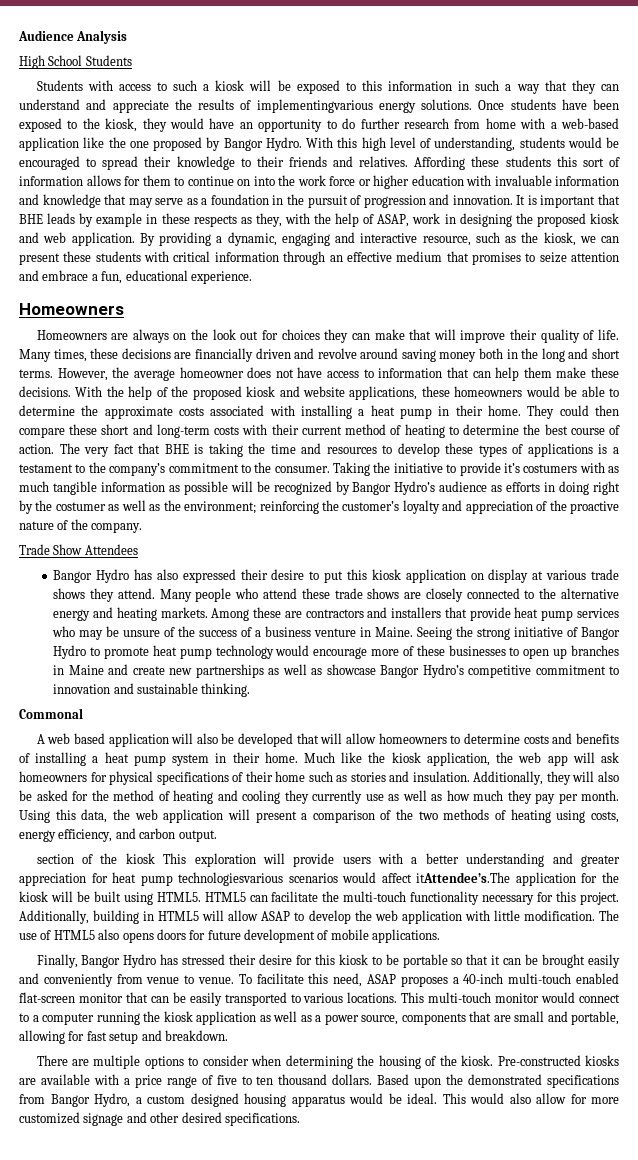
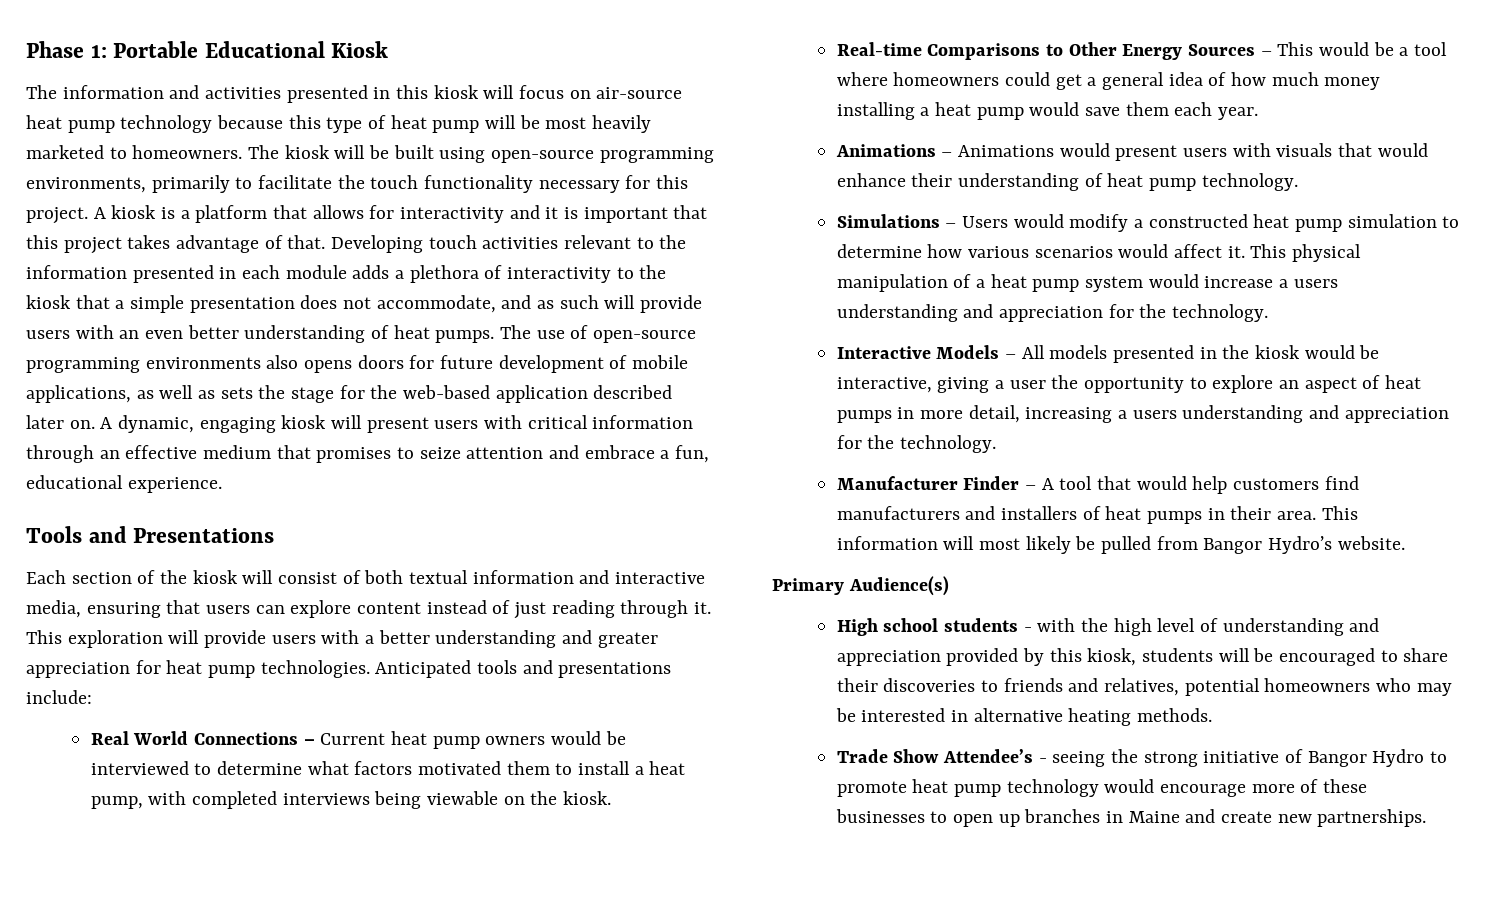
[18,30,128,44] [19,55,132,69] [36,80,619,94] [19,99,619,113] [19,118,619,132] [19,137,619,151] [19,156,620,170] [19,175,619,189] [19,194,620,208] [19,213,619,227] [19,232,619,246] [19,251,141,265] Audience Analysis // High School Students // Students with access to such a kiosk will be exposed to this information in such a way that they can understand and appreciate the results of implementingvarious energy solutions. Once students have been exposed to the kiosk, they would have an opportunity to do further research from home with a web-based application like the one proposed by Bangor Hydro. With this high level of understanding, students would be encouraged to spread their knowledge to their friends and relatives. Affording these students this sort of information allows for them to continue on into the work force or higher education with invaluable information and knowledge that may serve as a foundation in the pursuit of progression and innovation. It is important that BHE leads by example in these respects as they, with the help of ASAP, work in designing the proposed kiosk and web application. By providing a dynamic, engaging and interactive resource, such as the kiosk, we can present these students -> [26,41,389,58] [26,85,683,103] [26,115,652,133] [26,145,714,163] [26,175,689,193] [26,205,708,224] [26,235,687,254] [26,265,667,283] [26,295,703,313] [26,325,697,343] [26,355,689,373] [26,385,673,403] [26,415,479,433] Phase 1: Portable Educational Kiosk // The information and activities presented in this kiosk will focus on air-source heat pump technology because this type of heat pump will be most heavily marketed to homeowners. The kiosk will be built using open-source programming environments, primarily to facilitate the touch functionality necessary for this project. A kiosk is a platform that allows for interactivity and it is important that this project takes advantage of that. Developing touch activities relevant to the information presented in each module adds a plethora of interactivity to the kiosk that a simple presentation does not accommodate, and as such will provide users with an even better understanding of heat pumps. The use of open-source programming environments also opens doors for future development of mobile applications, as well as sets the stage for the web-based application described later on. A dynamic, engaging kiosk will present users
[19,303,124,315] [36,329,620,343] [19,348,620,362] [19,367,619,381] [19,386,619,400] [19,405,619,419] [19,424,621,438] [19,443,619,457] [19,462,619,476] [19,481,620,495] [19,500,619,514] [19,519,143,533] [19,544,138,555] [53,569,620,583] [53,588,619,602] [53,607,619,621] [52,626,453,640] Homeowners // Homeowners are always on the look out for choices they can make that will improve their quality of life. Many times, these decisions are financially driven and revolve around saving money both in the long and short terms. However, the average homeowner does not have access to information that can help them make these decisions. With the help of the proposed kiosk and website applications, these homeowners would be able to determine the approximate costs associated with installing a heat pump in their home. They could then compare these short and long-term costs with their current method of heating to determine the best course of action. The very fact that BHE is taking the time and resources to develop these types of applications is a testament to the company’s commitment to the consumer. Taking the initiative to provide it’s costumers with as much tangible information as possible will be recognized by Bangor Hydro’s audience as efforts in doing right by the costumer as well as the environment; reinforcing the customer’s loyalty and appreciation of the proactive nature of the company. // Trade Show Attendees // Bangor Hydro has also expressed their desire to put this kiosk application on display at various trade shows they attend. Many people who attend these trade shows are closely connected to the alternative energy and heating markets. Among these are contractors and installers that provide heat pump services who may be unsure of the success of a business venture in Maine. Seeing -> [26,526,275,543] [26,570,706,584] [26,600,712,619] [26,630,658,648] [26,660,672,678] [26,690,92,704] [90,731,626,749] [90,761,686,775] [90,791,612,809] [836,42,1448,60] [836,72,1381,90] [836,102,1259,120] [835,143,1428,161] [836,173,1298,191] [836,214,1460,232] [836,244,1362,262] [836,274,1338,292] [836,304,1269,322] [836,345,1380,363] [836,375,1422,393] [836,405,1449,423] [836,435,997,453] [836,476,1359,494] [836,506,1358,524] [836,536,1405,554] [772,576,949,596] [836,618,1380,636] [836,648,1449,666] [836,678,1452,696] [835,708,1213,726] [836,749,1106,767] Tools and Presentations // Each section of the kiosk will consist of both textual information and interactive media, ensuring that users can explore content instead of just reading through it. This exploration will provide users with a better understanding and greater appreciation for heat pump technologies. Anticipated tools and presentations include: // Real World Connections – Current heat pump owners would be interviewed to determine what factors motivated them to install a heat pump, with completed interviews being viewable on the kiosk. // Real-time Comparisons to Other Energy Sources – This would be a tool where homeowners could get a general idea of how much money installing a heat pump would save them each year. // Animations – Animations would present users with visuals that would enhance their understanding of heat pump technology. // Simulations – Users would modify a constructed heat pump simulation to determine how various scenarios would affect it. This physical manipulation of a heat pump system would increase a users understanding and appreciation for the technology. // Interactive Models – All models presented in the kiosk would be interactive, giving a user the opportunity to explore an aspect of heat pumps in more detail, increasing a users understanding and appreciation for the technology. // Manufacturer Finder – A tool that would help customers find manufacturers and installers of heat pumps in their area. This information will most likely be pulled from Bangor Hydro’s website. // Primary Audience(s) // High school students - with the high level of understanding and appreciation provided by this kiosk, students will be encouraged to share their discoveries to friends and relatives, potential homeowners who may be interested in alternative heating methods. // Trade Show Attendee’s - seeing
[195,664,619,678] [53,683,251,697] [19,708,83,719] [36,733,619,747] [19,752,619,766] [19,771,619,785] [19,790,619,804] [19,809,619,823] [19,828,217,842] [36,853,620,867] [19,872,619,886] [19,891,619,905] [19,910,619,924] [19,929,441,943] [36,954,620,968] [19,973,619,987] [19,992,621,1006] [19,1011,619,1025] [19,1030,228,1044] [36,1055,619,1069] [19,1074,619,1088] [19,1093,619,1107] [19,1112,300,1126] partnerships as well as showcase Bangor Hydro’s competitive commitment to innovation and sustainable thinking. // Commonal // A web based application will also be developed that will allow homeowners to determine costs and benefits of installing a heat pump system in their home. Much like the kiosk application, the web app will ask homeowners for physical specifications of their home such as stories and insulation. Additionally, they will also be asked for the method of heating and cooling they currently use as well as how much they pay per month. Using this data, the web application will present a comparison of the two methods of heating using costs, energy efficiency, and carbon output. // section of the kiosk This exploration will provide users with a better understanding and greater appreciation for heat pump technologiesvarious scenarios would affect itAttendee’s.The application for the kiosk will be built using HTML5. HTML5 can facilitate the multi-touch functionality necessary for this project. Additionally, building in HTML5 will allow ASAP to develop the web application with little modification. The use of HTML5 also opens doors for future development of mobile applications. // Finally, Bangor Hydro has stressed their desire for this kiosk to be portable so that it can be brought easily and conveniently from venue to venue. To facilitate this need, ASAP proposes a 40-inch multi-touch enabled flat-screen monitor that can be easily transported to various locations. This multi-touch monitor would connect to a computer running the kiosk application as well as a power source, components that are small and portable, allowing for fast setup and breakdown. // There are multiple options to consider when determining the housing of the kiosk. Pre-constructed kiosks are available with a price range of five to ten thousand dollars. Based upon the demonstrated specifications from Bangor Hydro, a custom designed housing apparatus would be ideal. This would also allow for more customized signage and other desired specifications. -> [1317,809,1427,827] partnerships.

